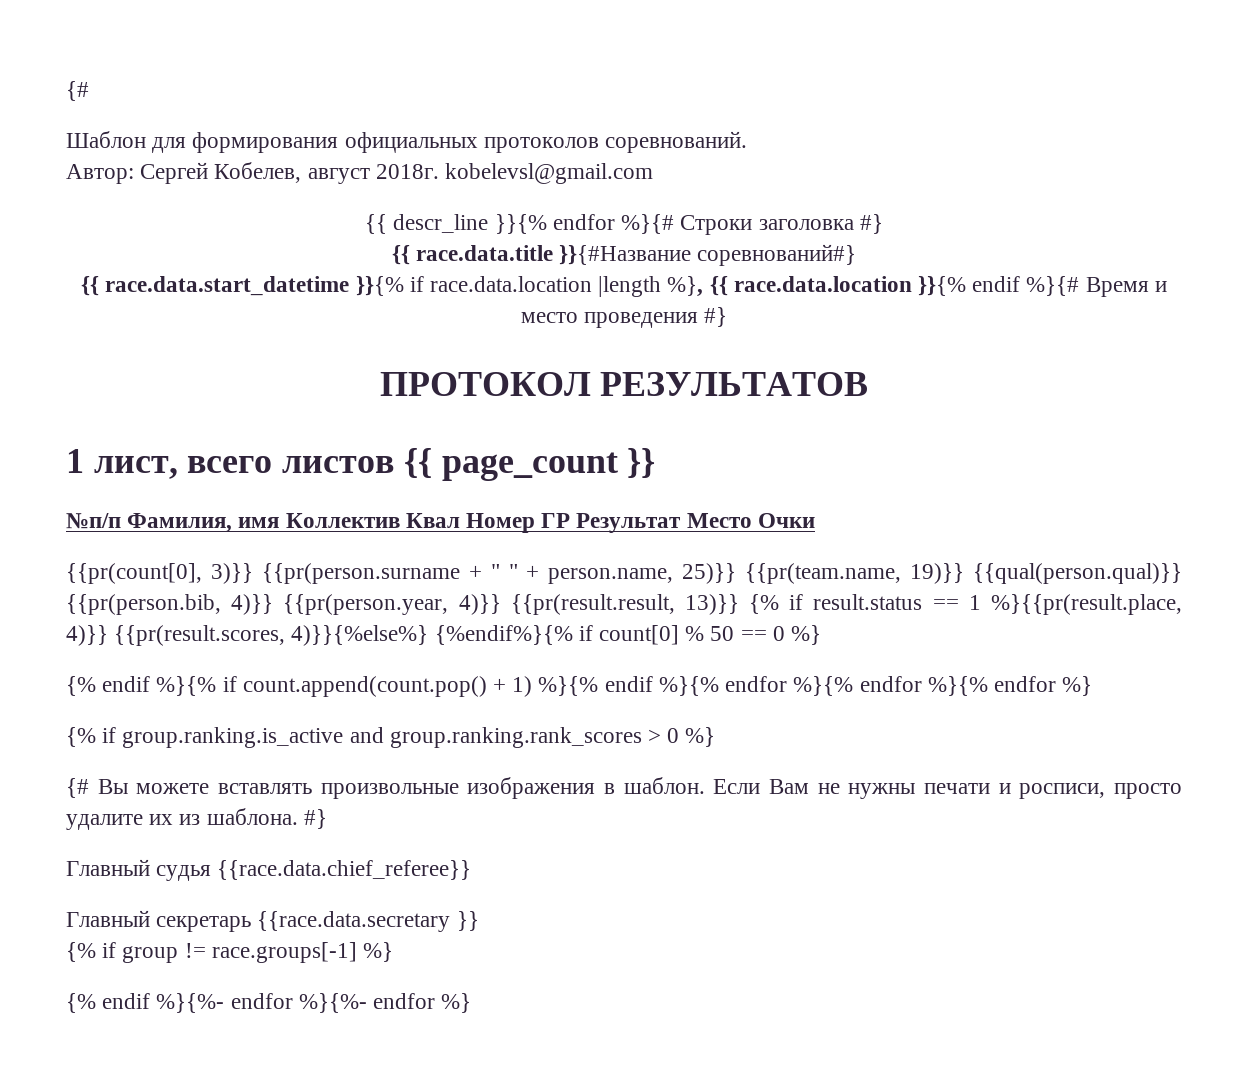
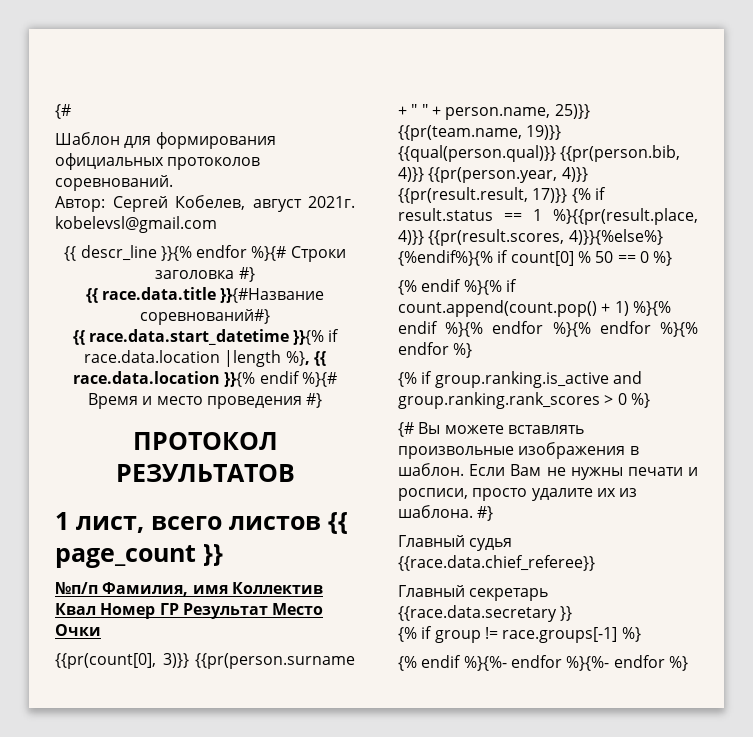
[375,164,439,179] 2018г. -> [308,196,355,208] 2021г.
[684,594,739,615] 13)}} -> [532,188,568,203] 17)}}

